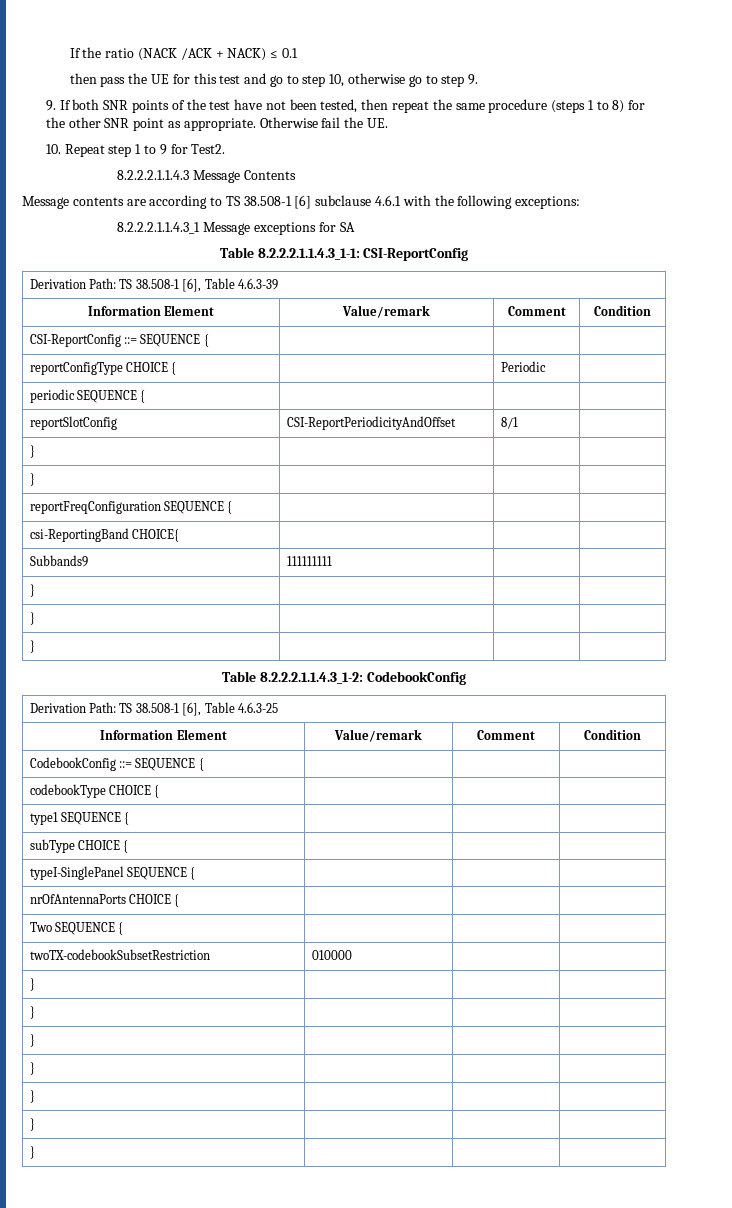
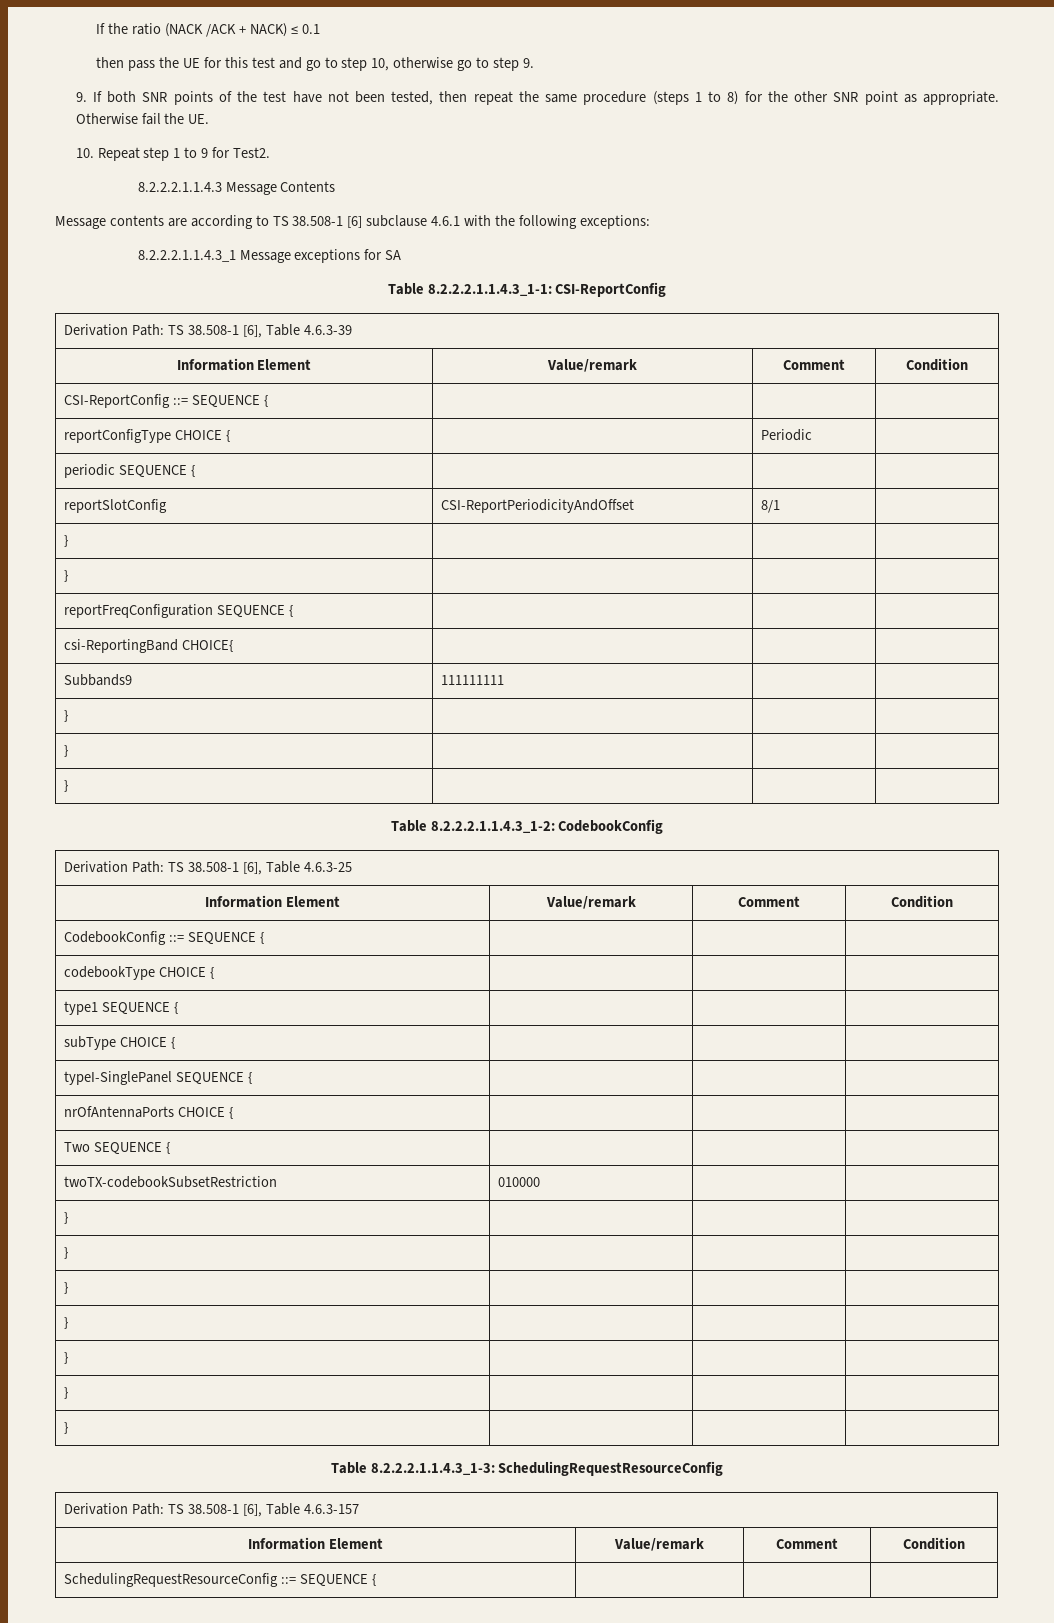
(35, 1152) none -> [330,1461,724,1476] [64,1503,359,1517] [248,1537,383,1550] [614,1538,704,1551] [776,1538,838,1549] [903,1537,965,1550] [64,1573,377,1587] // Table 8.2.2.2.1.1.4.3_1-3: SchedulingRequestResourceConfig // Derivation Path: TS 38.508-1 [6], Table 4.6.3-157 // Information Element | Value/remark | Comment | Condition // SchedulingRequestResourceConfig ::= SEQUENCE { | | |

